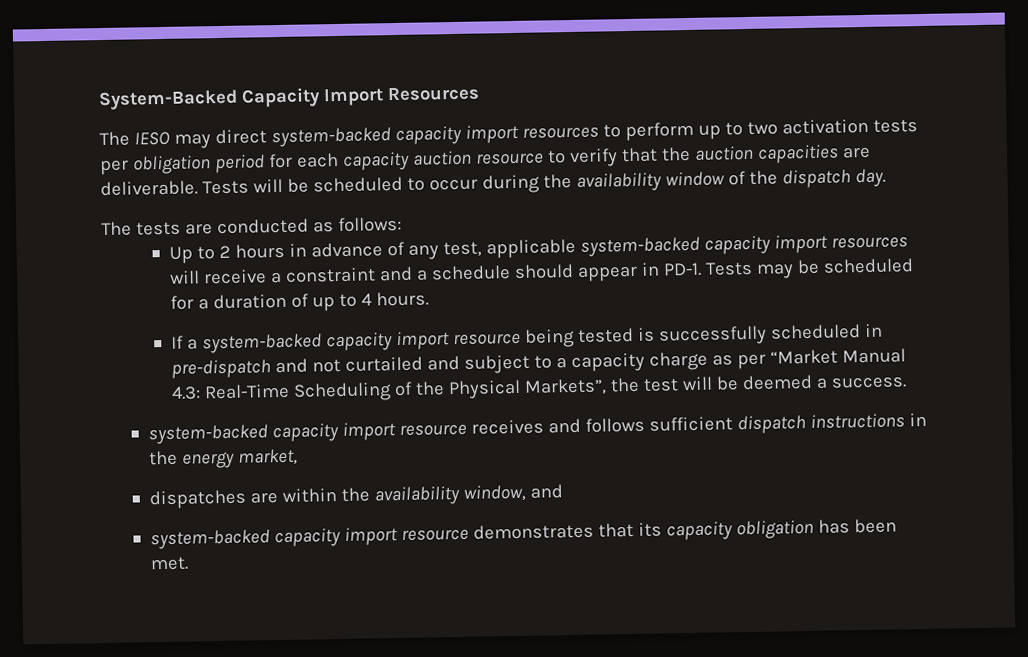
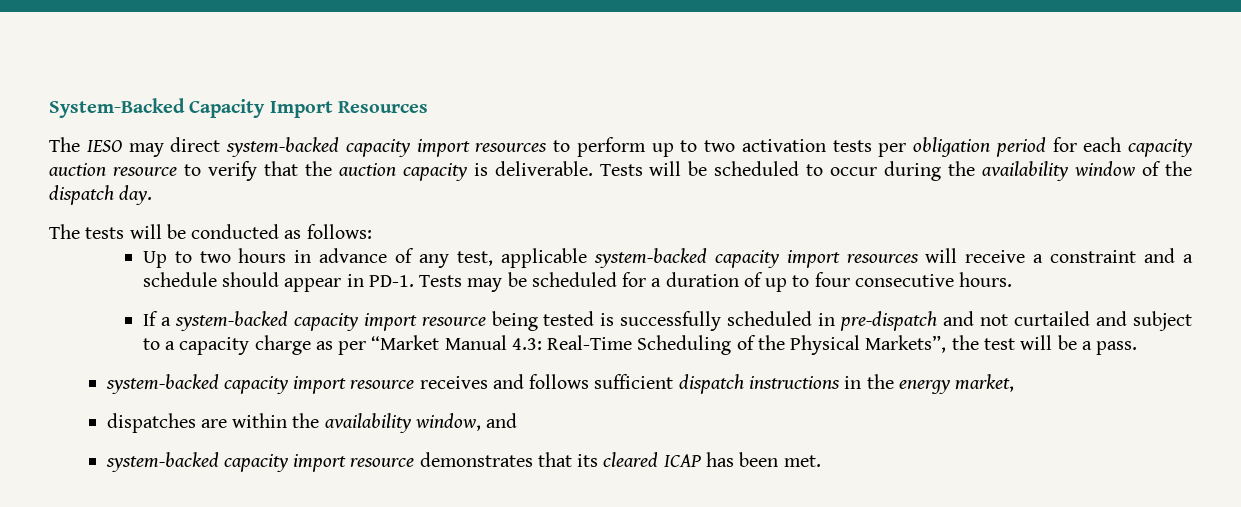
[756,144,871,164] capacities are -> [402,163,488,181] capacity is
[184,223,213,235] are -> [129,224,186,239] will be
[218,245,231,259] 2 -> [199,251,231,263] two
[360,293,372,306] 4 -> [814,272,955,287] four consecutive
[741,374,907,391] deemed a success. -> [1081,341,1138,355] a pass.
[665,519,814,541] capacity obligation -> [603,452,701,467] cleared ICAP

